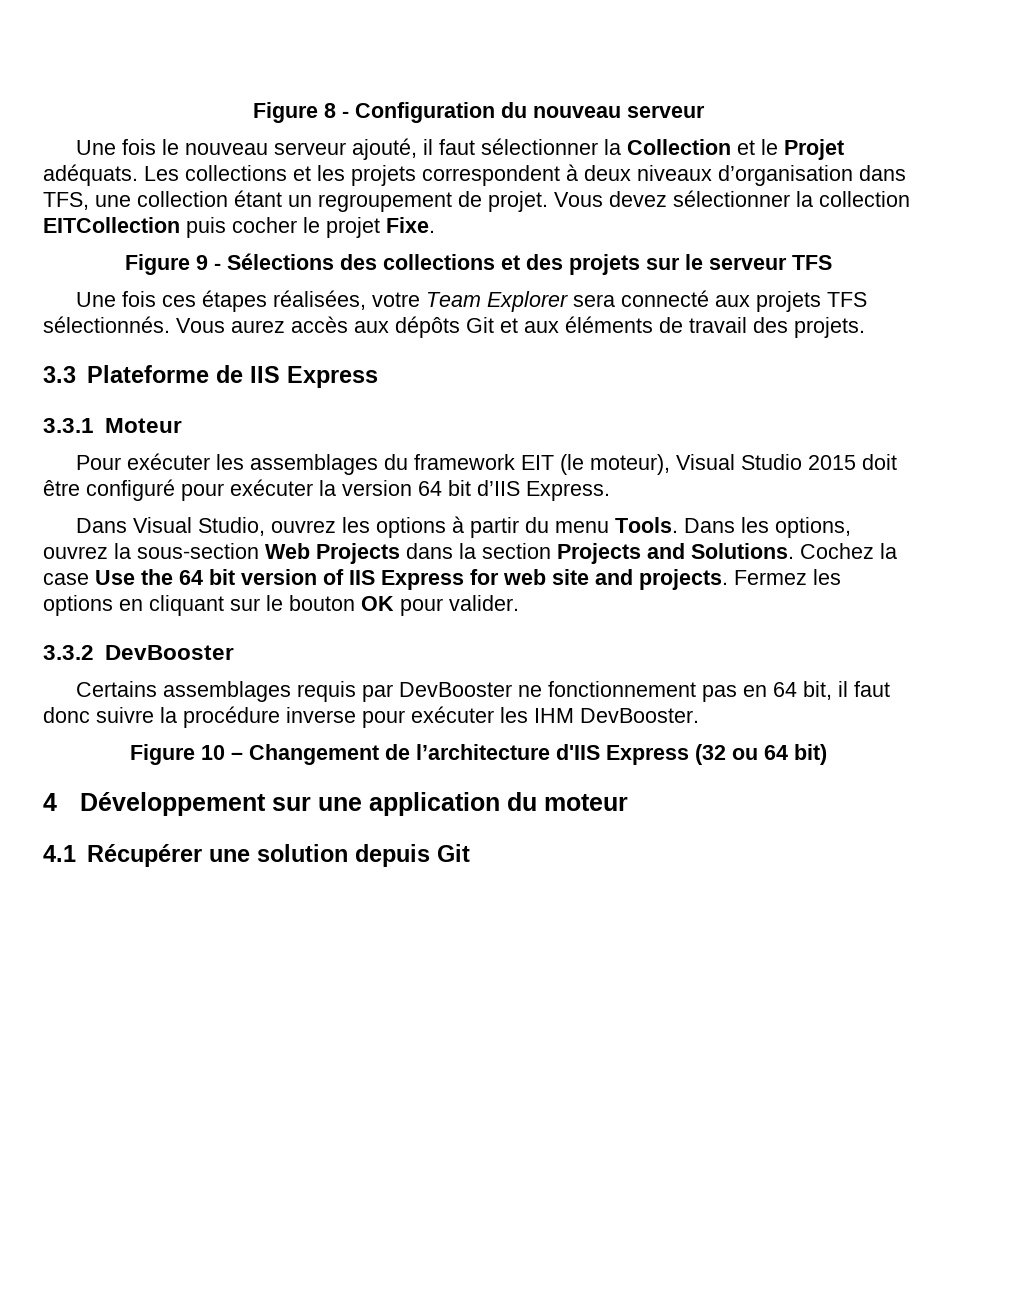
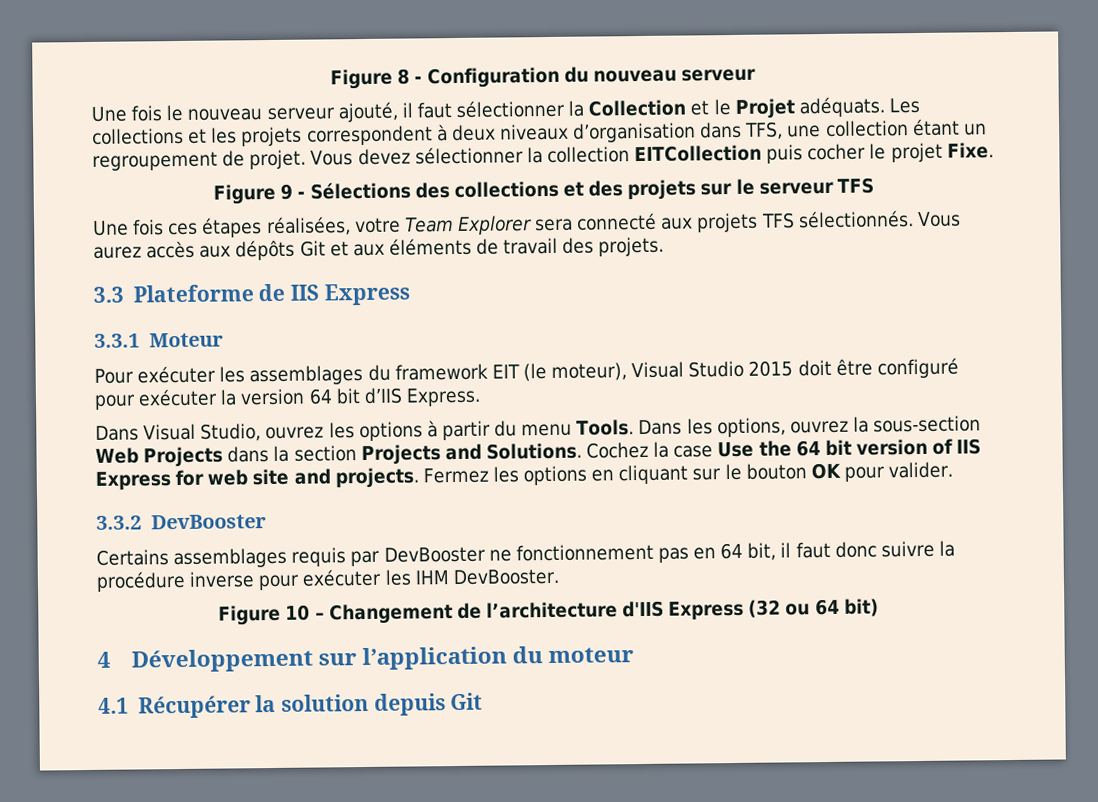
[317,792,500,816] une application -> [362,646,508,671] l’application
[208,849,250,862] une -> [255,694,277,713] la

